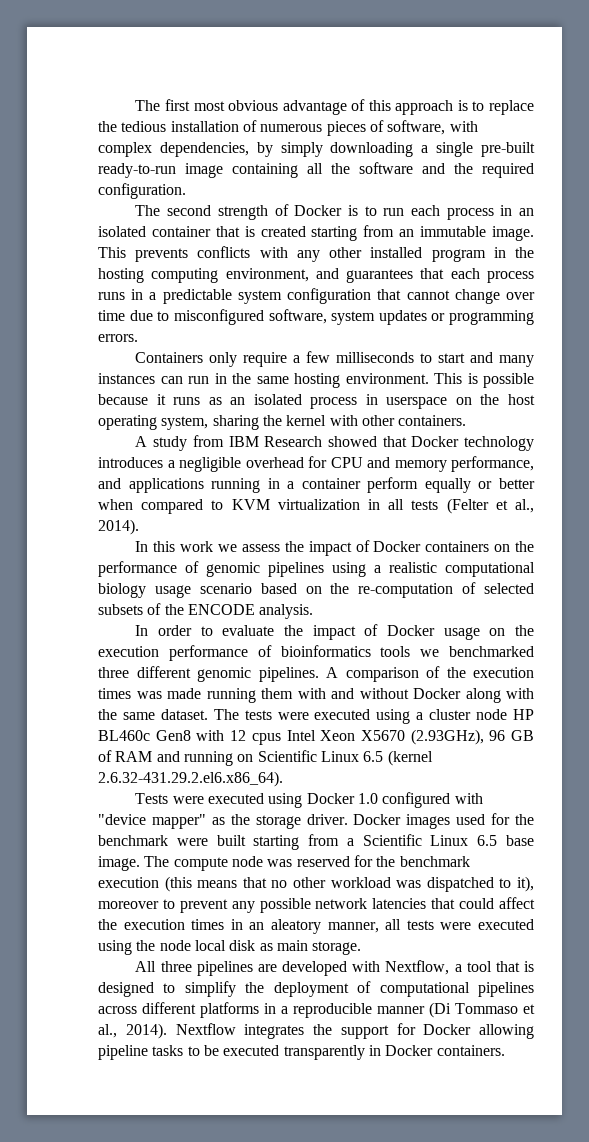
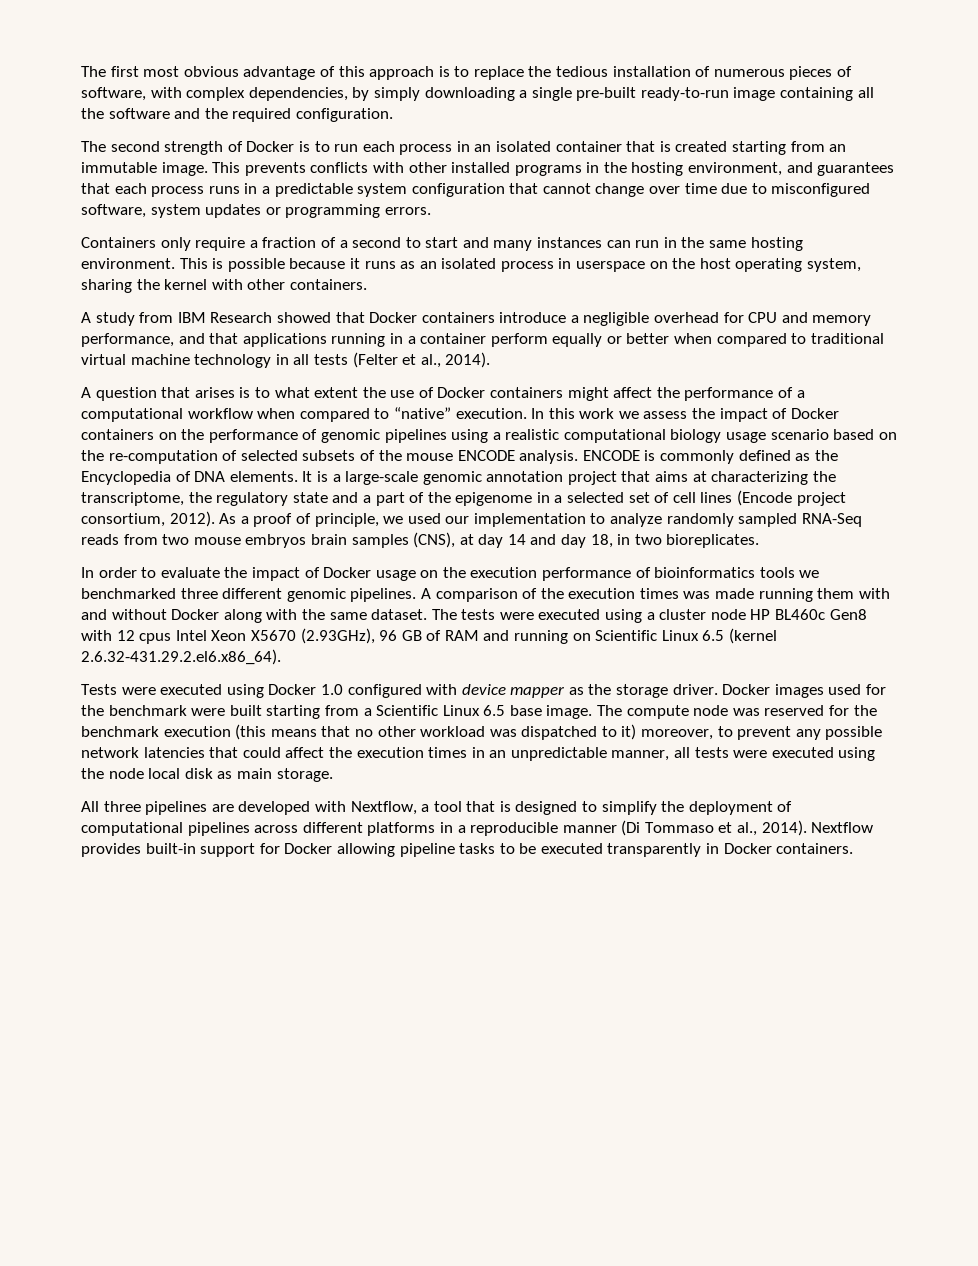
[296,250,320,262] any -> (404, 167) none
[431,249,486,262] program -> [514,165,582,176] programs
[151,268,219,283] computing -> (684, 169) none
[306,351,415,363] few milliseconds -> [262,237,402,248] fraction of a second
[464,436,534,451] [98,457,163,468] technology introduces -> [421,312,567,323] containers introduce
(121, 483) none -> [209,333,239,344] that
[231,499,360,510] KVM virtualization -> [810,333,884,344] [81,354,272,368] traditional virtual machine technology
(139, 527) none -> [81,387,805,401] [81,407,527,422] A question that arises is to what extent the use of Docker containers might affect the performance of a computational workflow when compared to “native” execution.
(184, 609) none -> [406,453,454,461] mouse
(314, 611) none -> [582,450,838,464] [81,471,836,485] [81,490,846,506] [81,511,862,527] [81,532,760,548] ENCODE is commonly defined as the Encyclopedia of DNA elements. It is a large-scale genomic annotation project that aims at characterizing the transcriptome, the regulatory state and a part of the epigenome in a selected set of cell lines (Encode project consortium, 2012). As a proof of principle, we used our implementation to analyze randomly sampled RNA-Seq reads from two mouse embryos brain samples (CNS), at day 14 and day 18, in two bioreplicates.
[98,814,206,829] "device mapper" -> [461,684,565,698] device mapper
[517,876,534,892] [98,901,159,909] it), moreover -> [621,724,714,740] it) moreover,
[271,919,321,934] aleatory -> [510,747,607,761] unpredictable
[244,1024,332,1039] integrates the -> [81,843,196,857] provides built-in

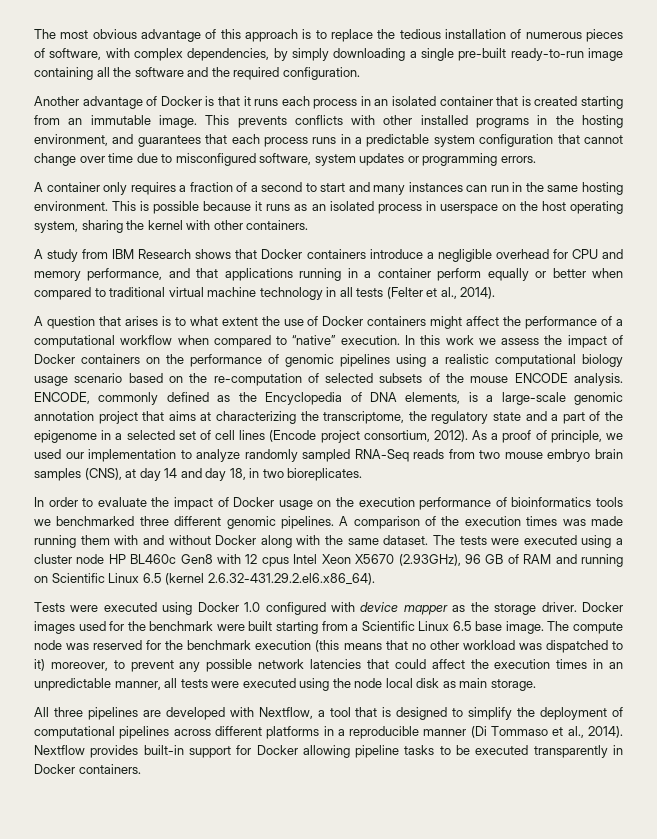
[81,66,139,77] The first -> [34,29,56,39] The
[81,141,359,155] The second strength of Docker is to run -> [34,96,279,109] Another advantage of Docker is that it runs
[81,237,246,251] Containers only require -> [34,182,176,195] A container only requires
[276,312,331,323] showed -> [195,249,232,259] shows
[582,450,656,461] ENCODE is -> [34,392,90,404] ENCODE,
[229,471,313,482] elements. It -> [405,392,461,404] elements,
[245,534,307,548] embryos -> [547,449,591,462] embryo

